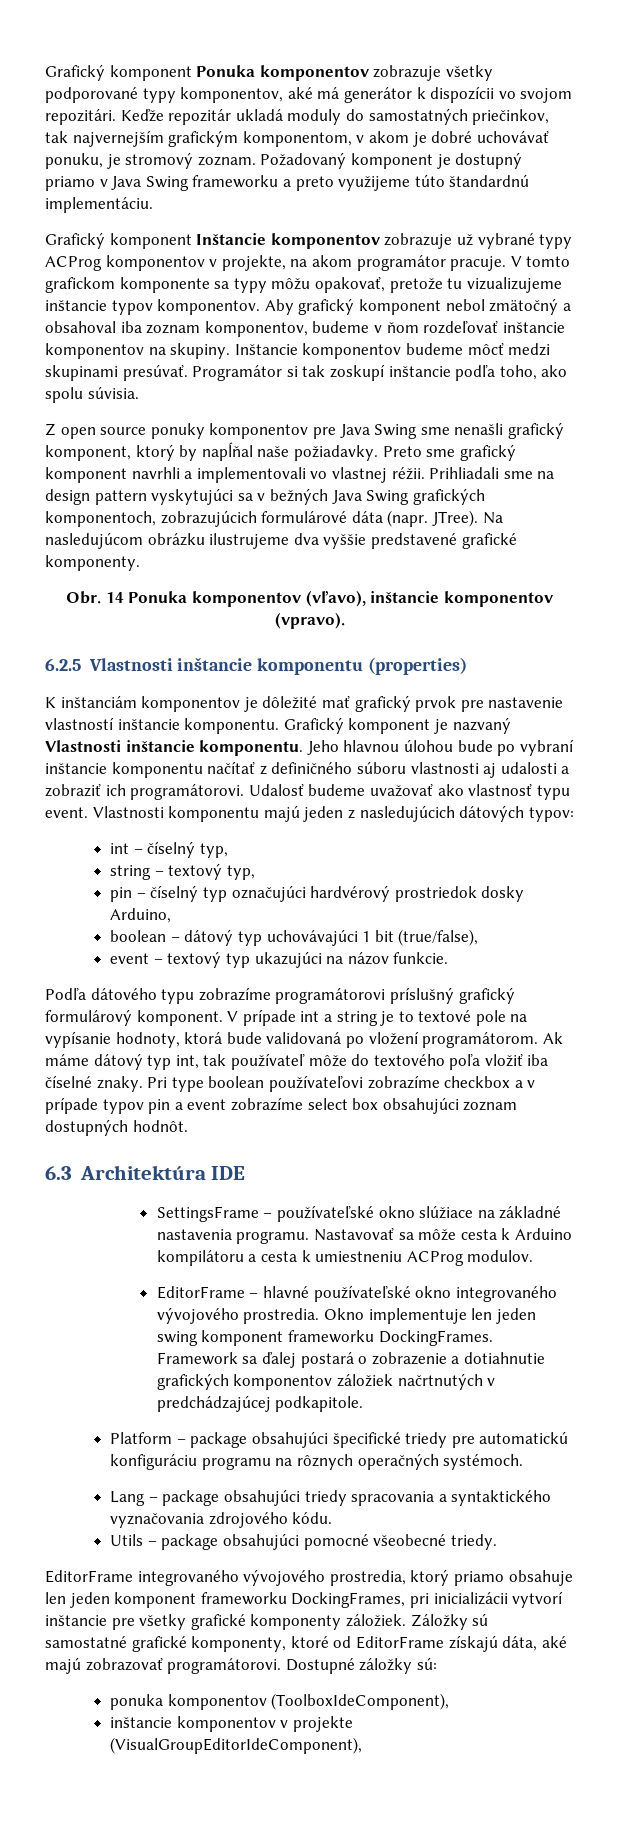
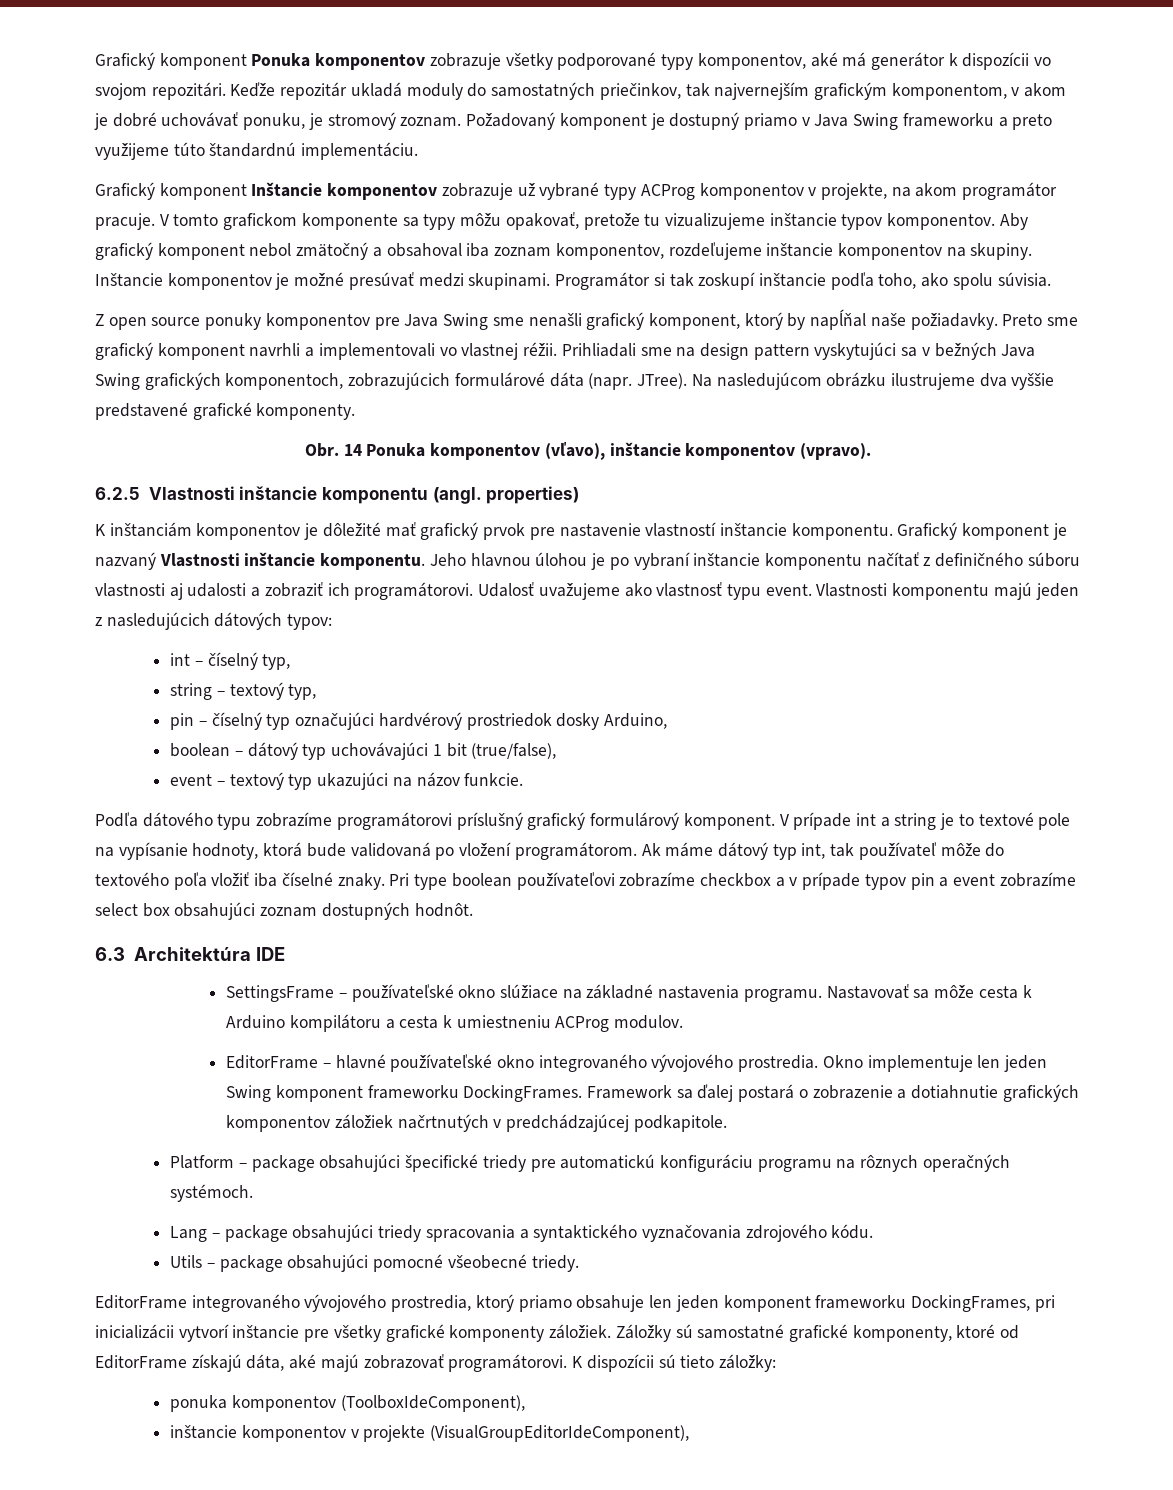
[312,321,499,334] budeme v ňom rozdeľovať -> [668,242,762,260] rozdeľujeme
[405,343,551,356] [45,364,188,381] budeme môcť medzi skupinami presúvať. -> [275,272,551,290] je možné presúvať medzi skupinami.
[368,657,468,675] (properties) -> [432,486,580,504] (angl. properties)
[457,740,493,752] bude -> [591,553,606,570] je
[308,784,433,797] budeme uvažovať -> [538,583,620,600] uvažujeme
[156,1331,198,1346] swing -> [226,1085,272,1102] Swing
[285,1657,437,1674] Dostupné záložky sú: -> [572,1354,776,1372] K dispozícii sú tieto záložky:

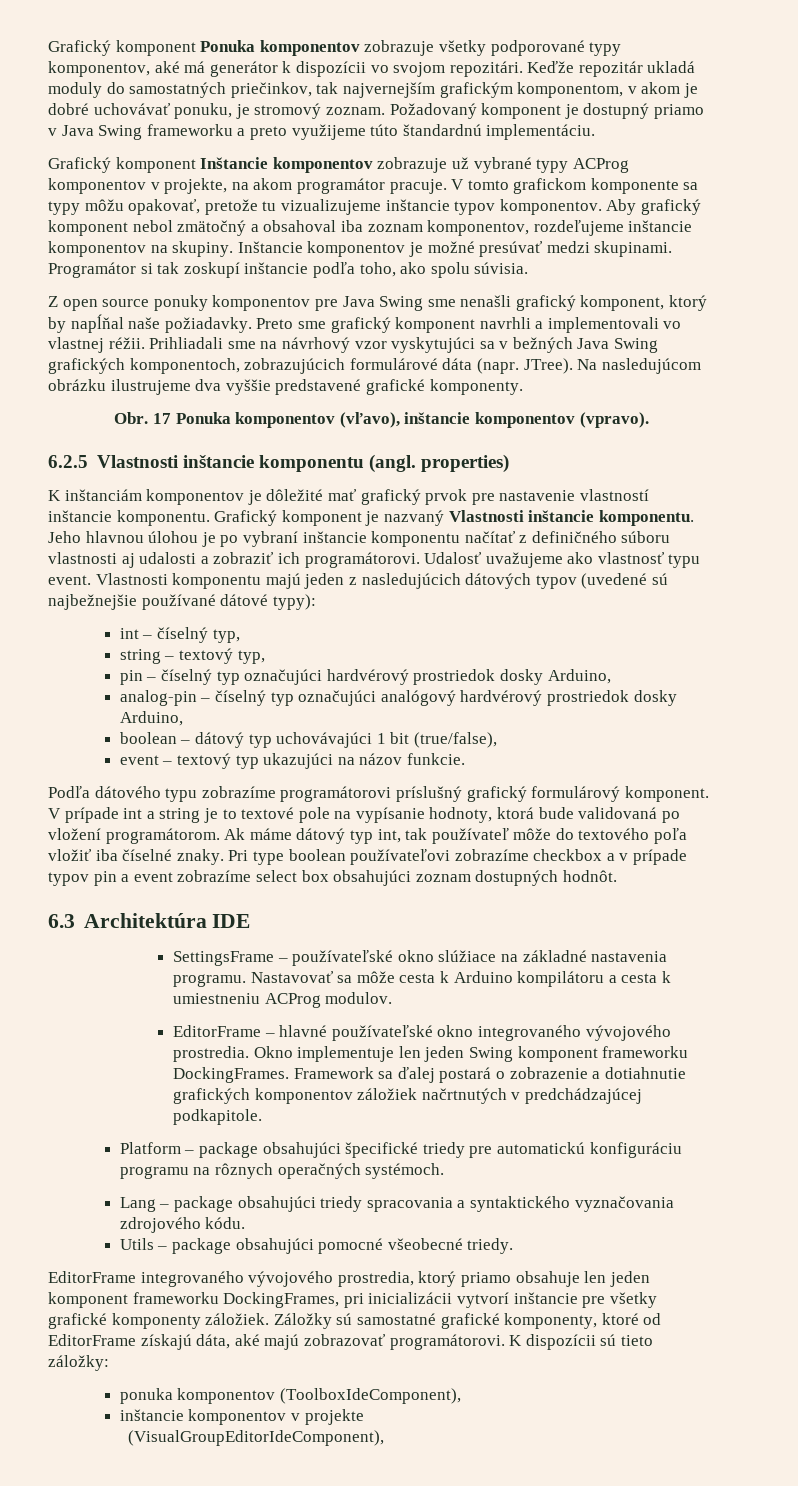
[699,343,810,360] design pattern -> [281,337,387,353] návrhový vzor
[343,444,362,456] 14 -> [153,413,172,424] 17
[287,614,333,630] typov: -> [535,573,668,589] [48,594,316,610] typov (uvedené sú najbežnejšie používané dátové typy):
(667, 721) none -> [119,690,677,706] [119,711,183,726] // analog-pin – číselný typ označujúci analógový hardvérový prostriedok dosky Arduino,
(426, 1433) none -> (364, 1417) //

